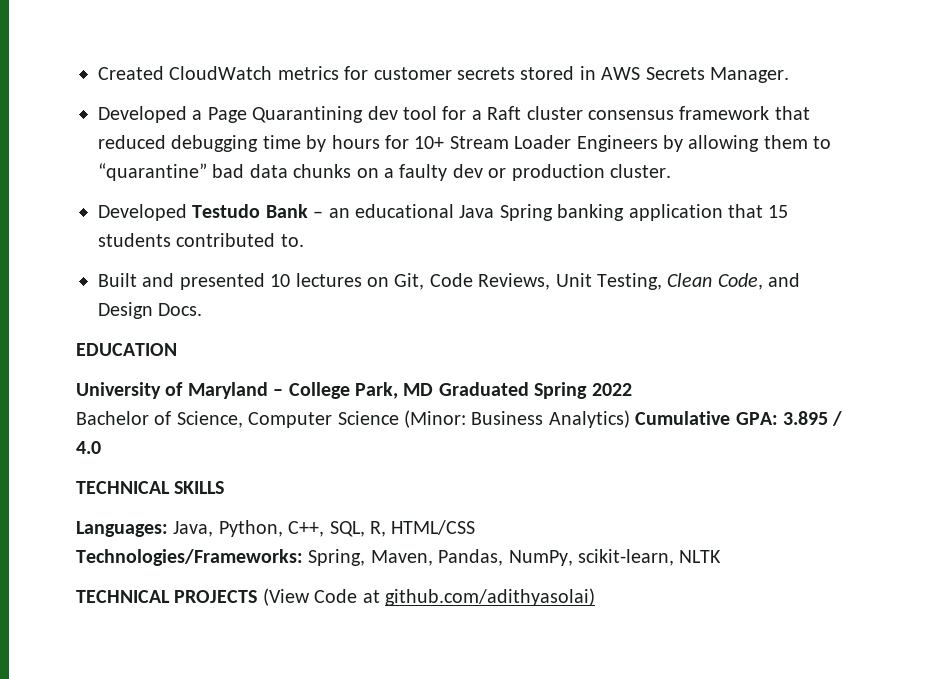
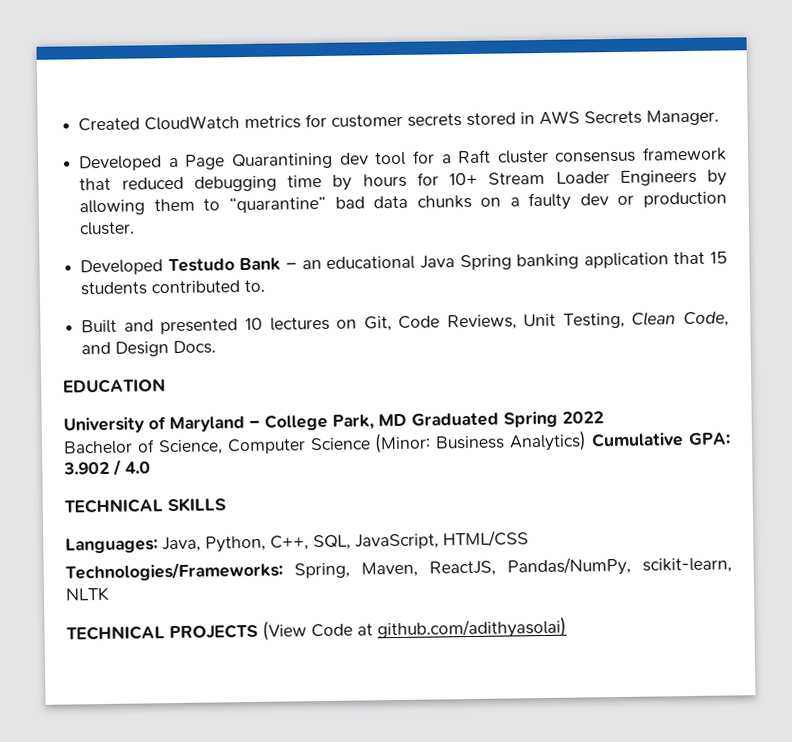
[782,411,828,425] 3.895 -> [63,461,110,475] 3.902
[370,521,386,537] R, -> [355,533,439,550] JavaScript,
[438,549,573,566] Pandas, NumPy, -> [429,556,631,577] ReactJS, Pandas/NumPy,

